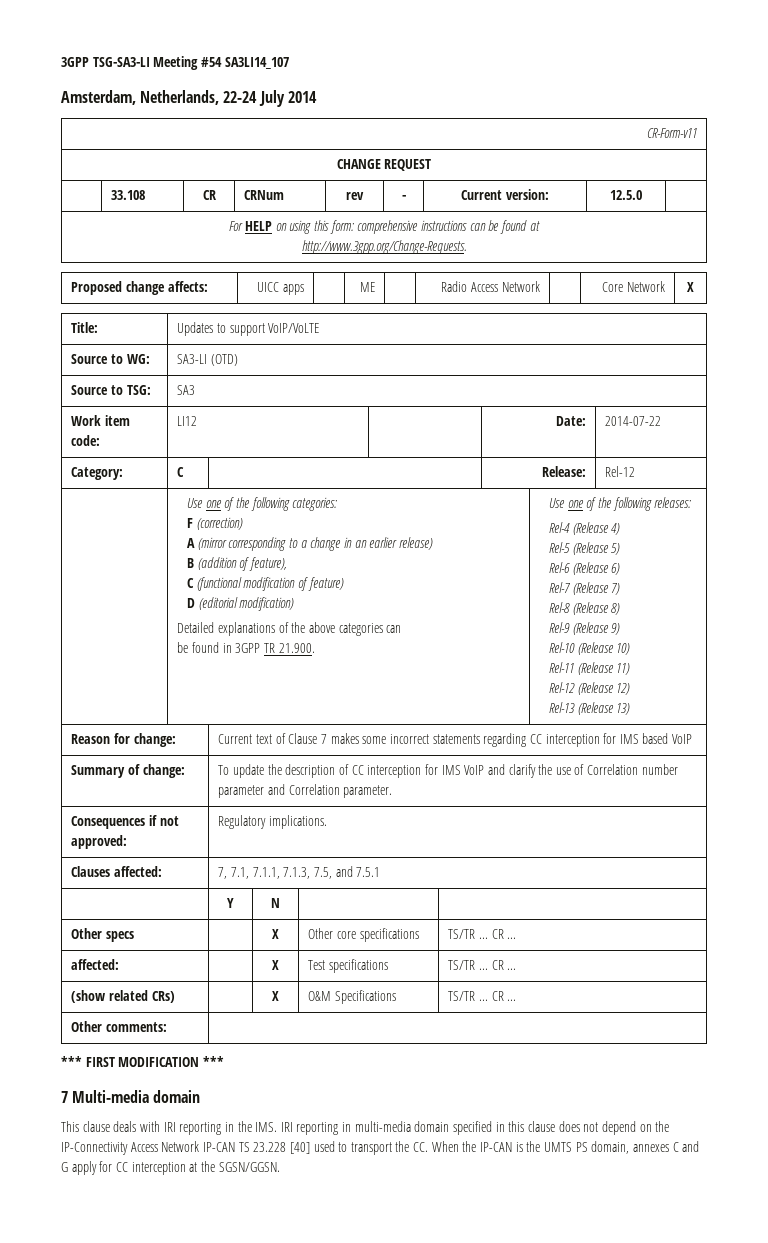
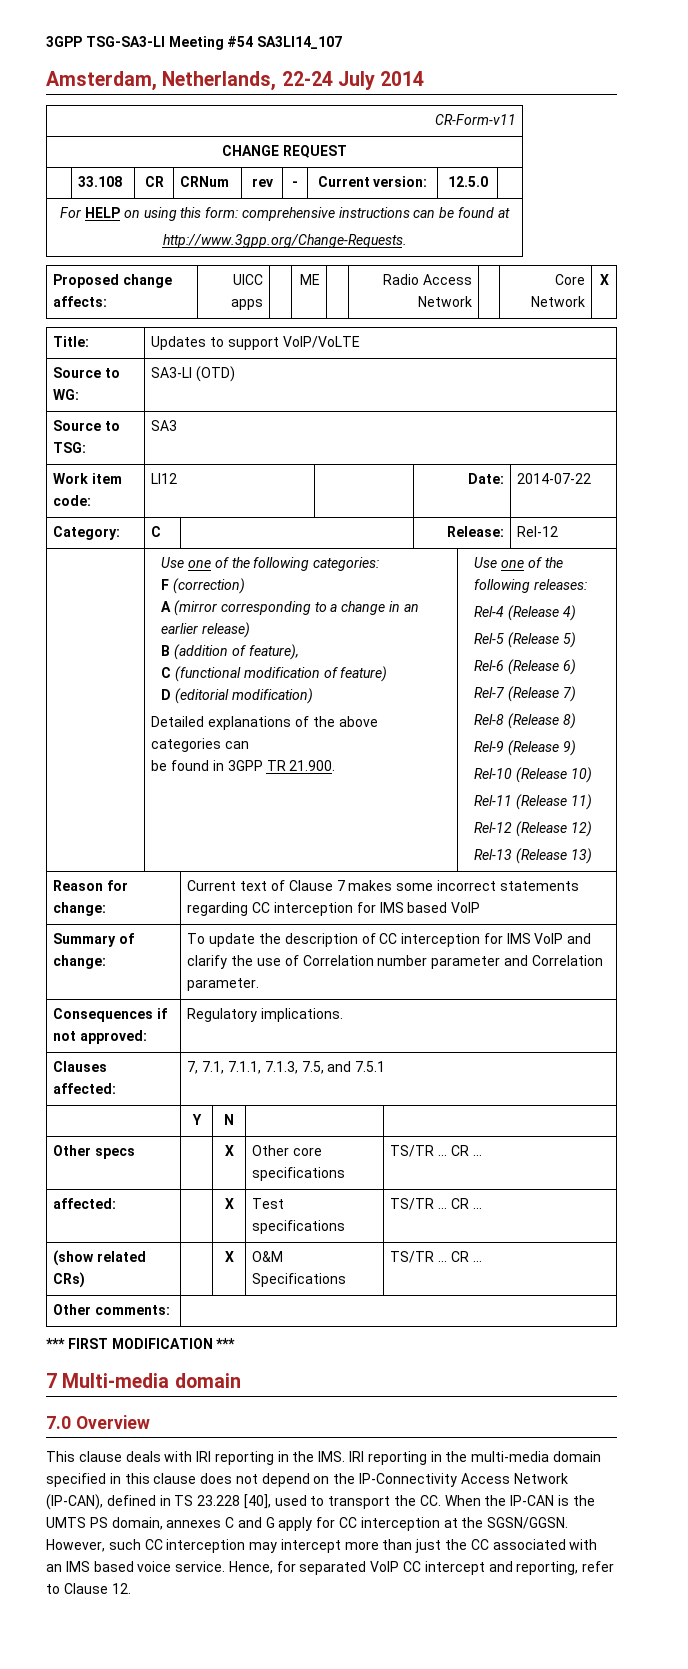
(201, 1096) none -> [46,1415,150,1429] // 7.0 Overview
(352, 1127) none -> [445,1451,468,1462] the
[202,1142,235,1152] IP-CAN -> [46,1494,171,1510] (IP-CAN), defined in
[289,1142,310,1154] [40] -> [243,1494,271,1509] [40],
(280, 1167) none -> [46,1539,598,1553] [46,1561,615,1575] [46,1583,131,1594] However, such CC interception may intercept more than just the CC associated with an IMS based voice service. Hence, for separated VoIP CC intercept and reporting, refer to Clause 12.

